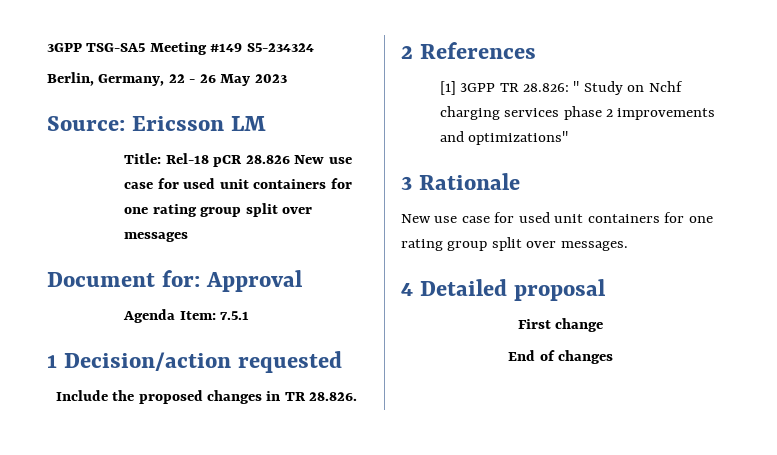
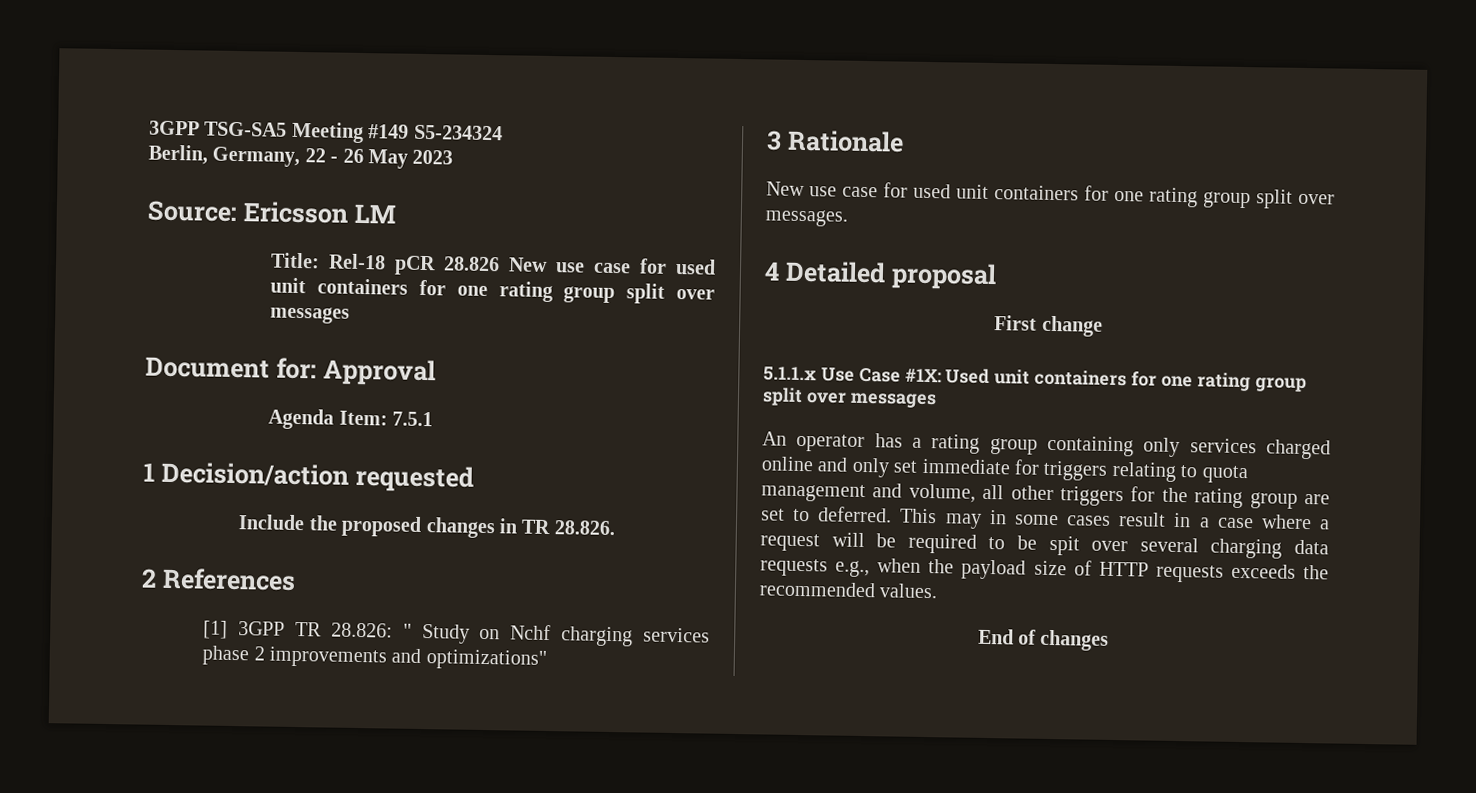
(604, 325) none -> [763,366,1307,393] [762,387,937,409] [762,431,1331,460] [761,456,1248,484] [761,483,1330,509] [761,506,1330,530] [760,532,1329,559] [760,558,1329,583] [759,581,939,599] // 5.1.1.x Use Case #1X: Used unit containers for one rating group split over messages // An operator has a rating group containing only services charged online and only set immediate for triggers relating to quota management and volume, all other triggers for the rating group are set to deferred. This may in some cases result in a case where a request will be required to be spit over several charging data requests e.g., when the payload size of HTTP requests exceeds the recommended values.

